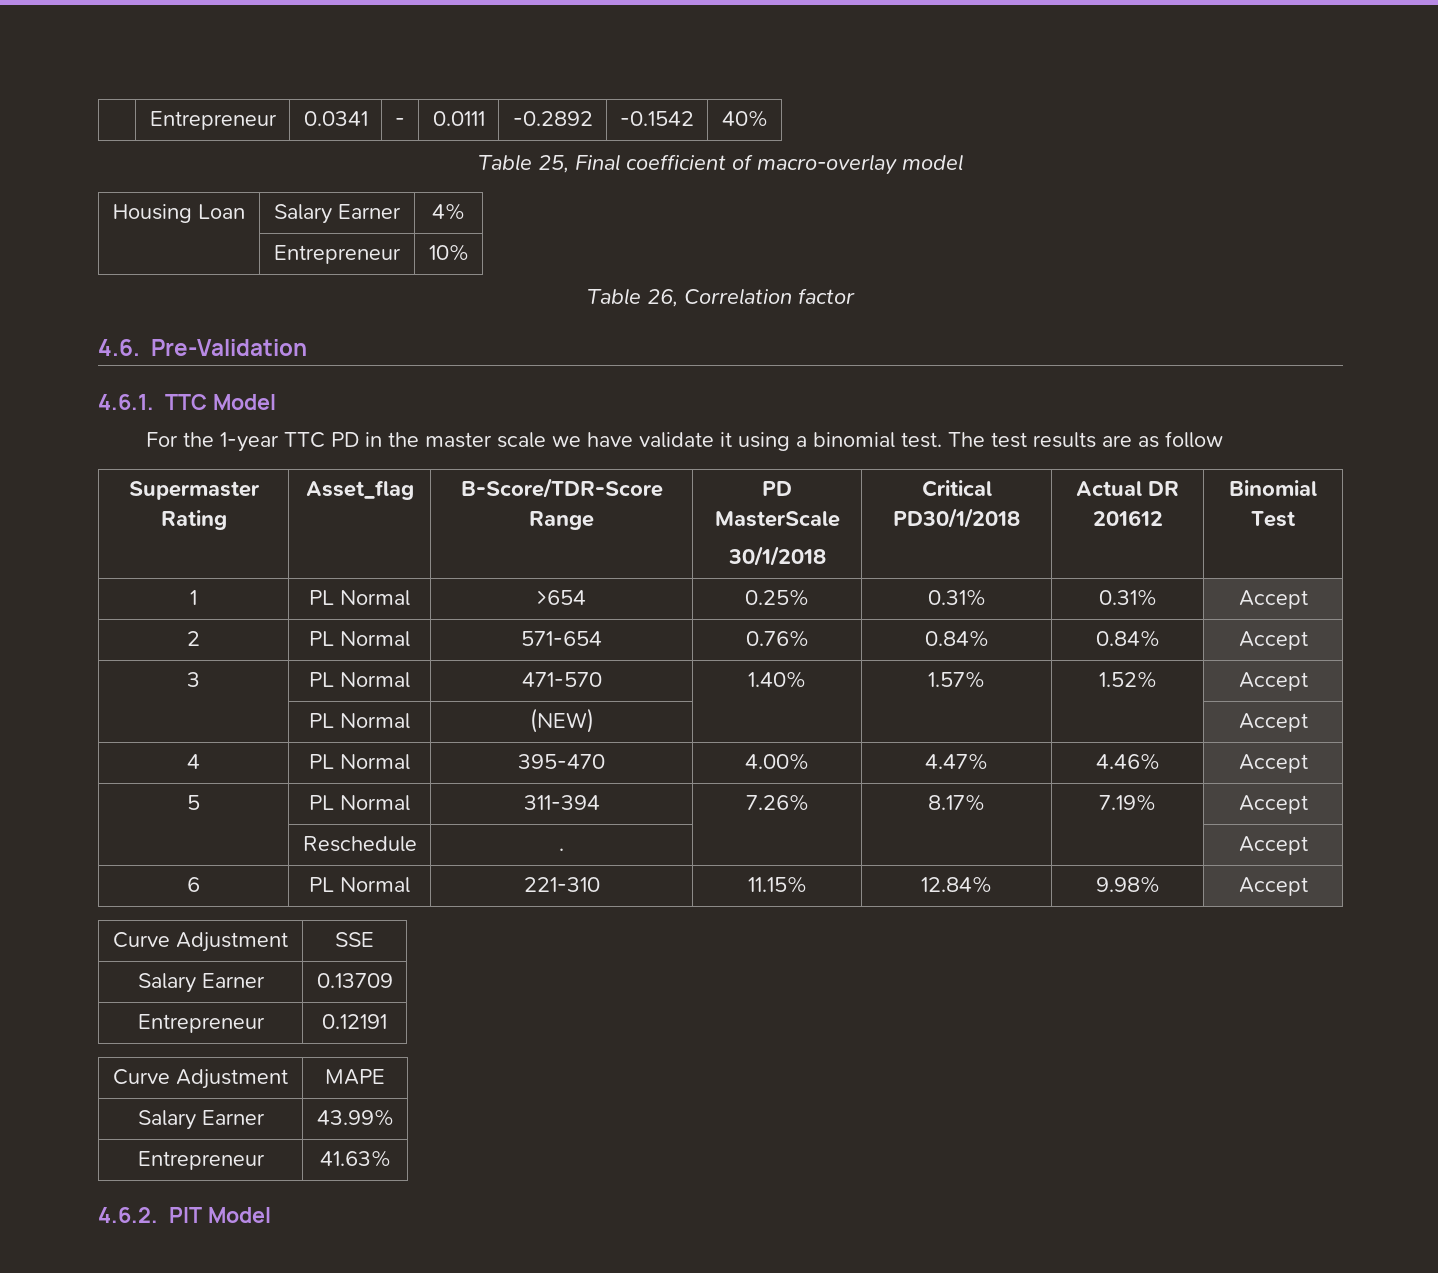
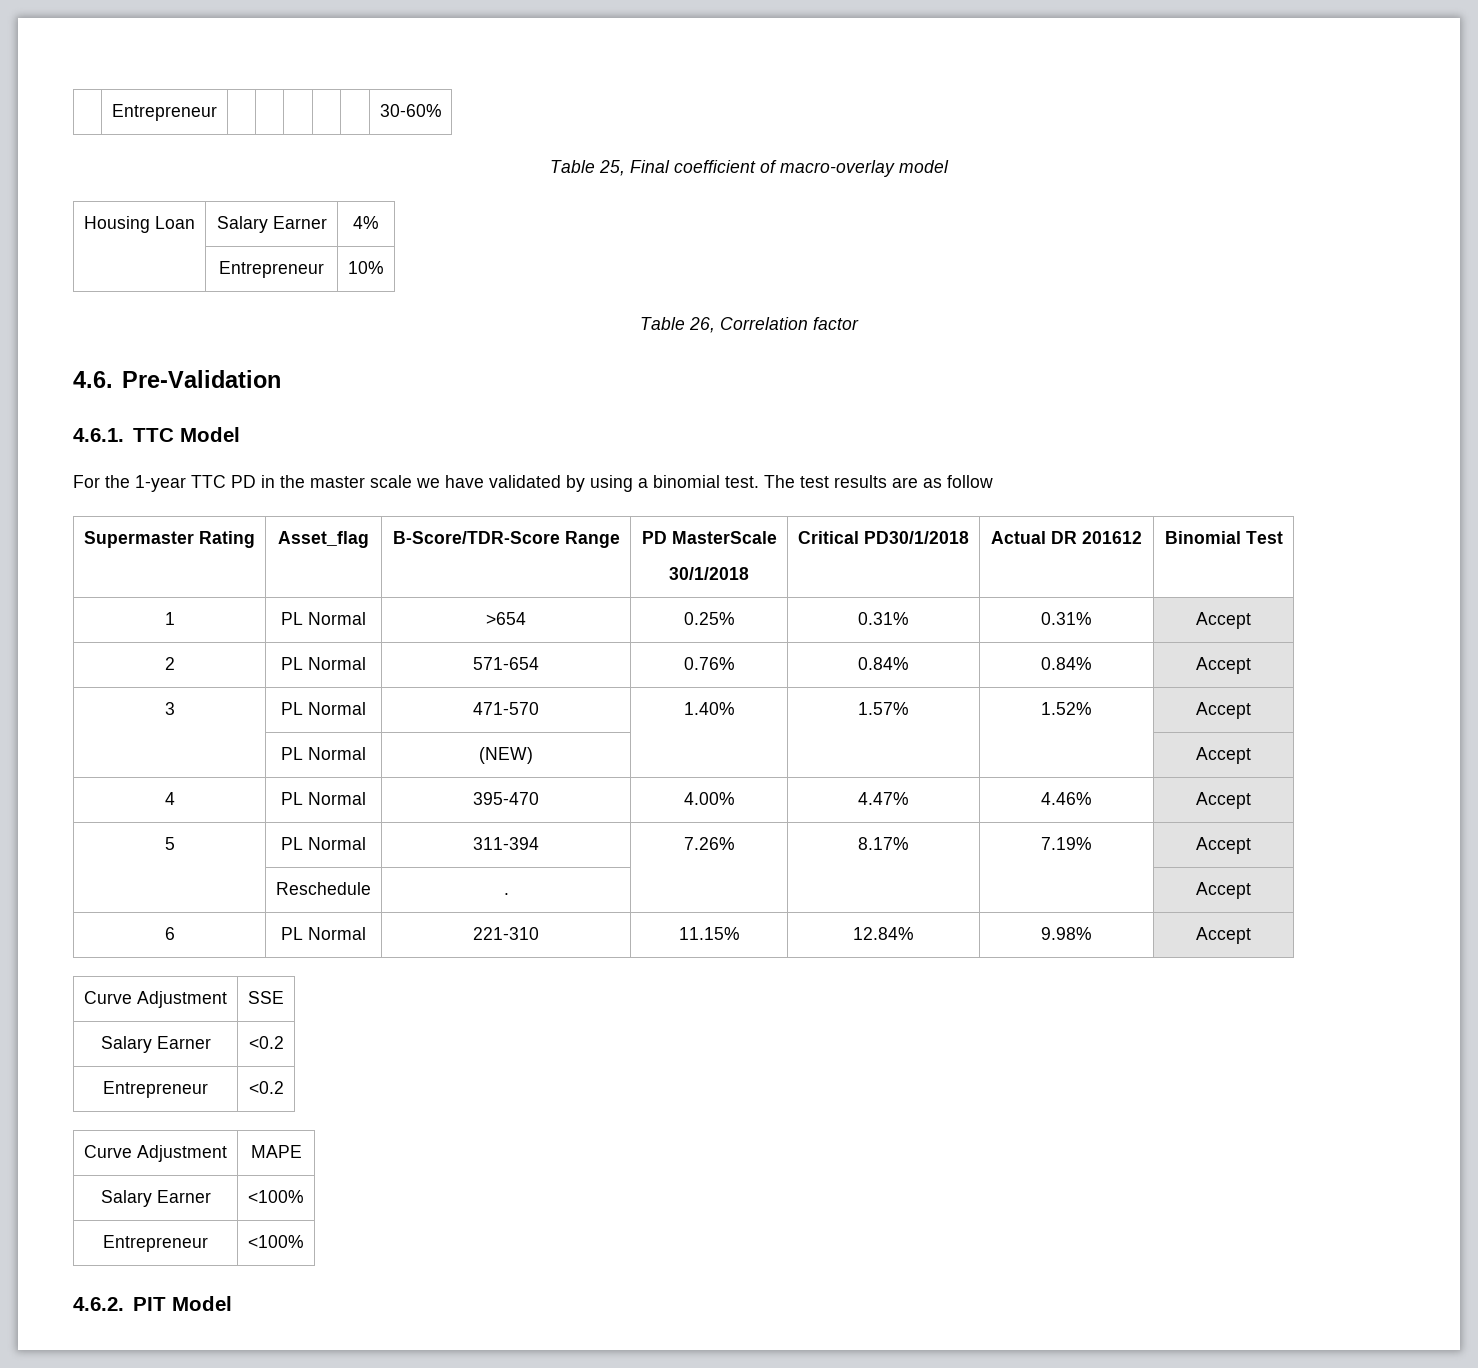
[149,111,277,130] [303,111,368,126] [395,118,405,126] [432,111,485,126] [512,111,593,126] [620,111,694,126] [721,110,768,127] | Entrepreneur | 0.0341 | - | 0.0111 | -0.2892 | -0.1542 | 40% -> [112,104,217,121] [379,104,442,117] | Entrepreneur | | | | | | 30-60%
[638,432,732,448] validate it -> [489,475,585,492] validated by
[316,973,393,988] [137,1014,265,1033] [322,1014,387,1029] 0.13709 // Entrepreneur | 0.12191 -> [248,1036,284,1049] [103,1081,208,1098] [248,1081,284,1094] <0.2 // Entrepreneur | <0.2
[316,1109,394,1126] [137,1151,265,1170] [319,1150,391,1167] 43.99% // Entrepreneur | 41.63% -> [248,1190,304,1203] [103,1235,208,1252] [248,1235,304,1248] <100% // Entrepreneur | <100%

